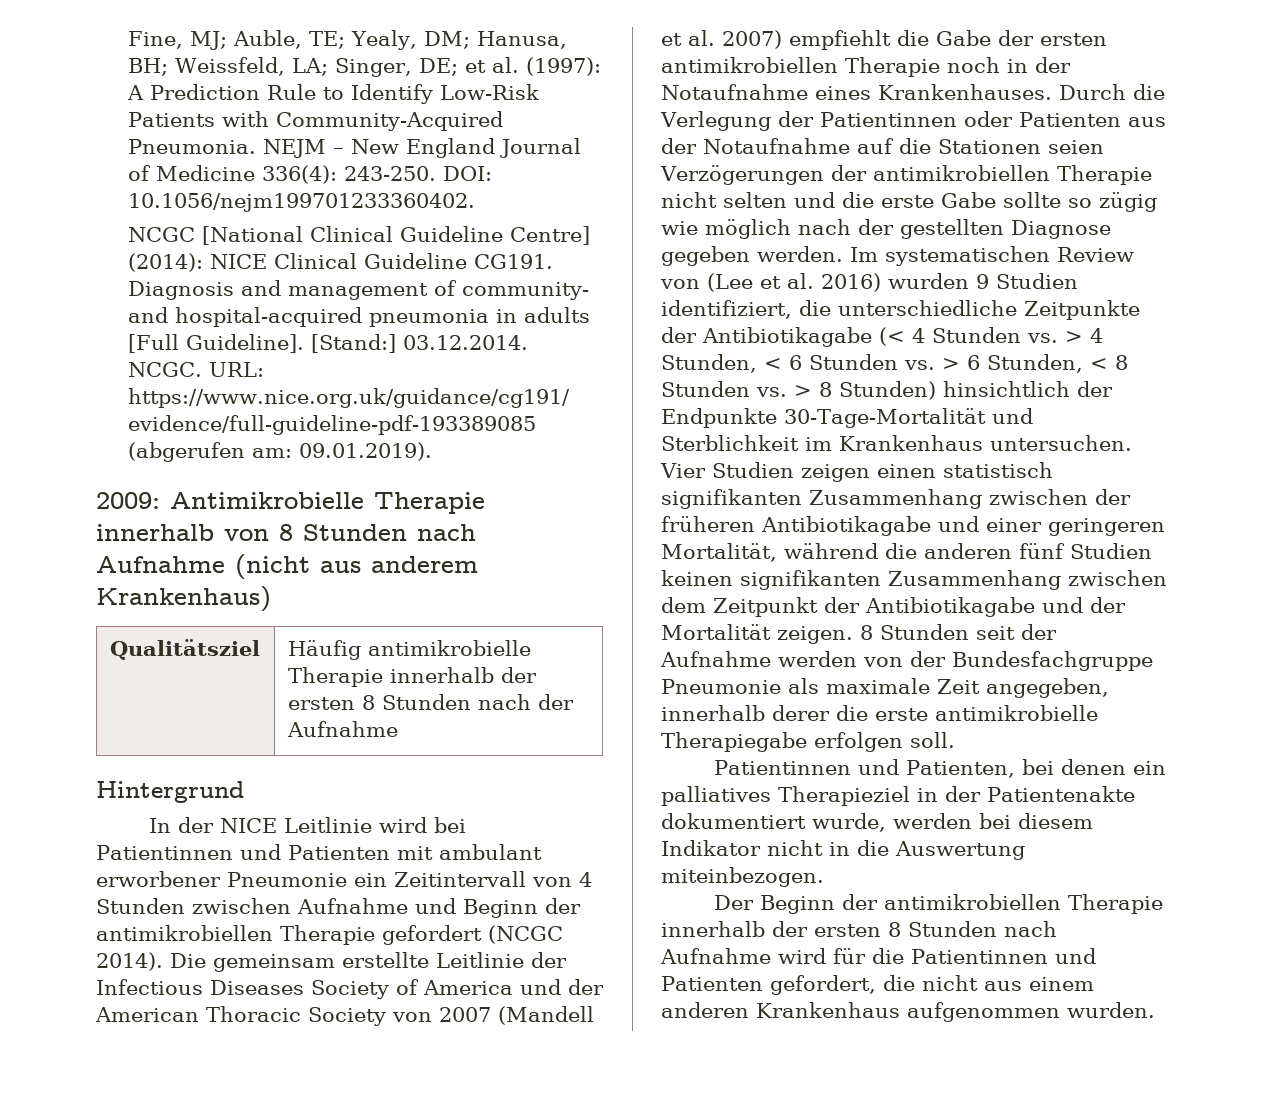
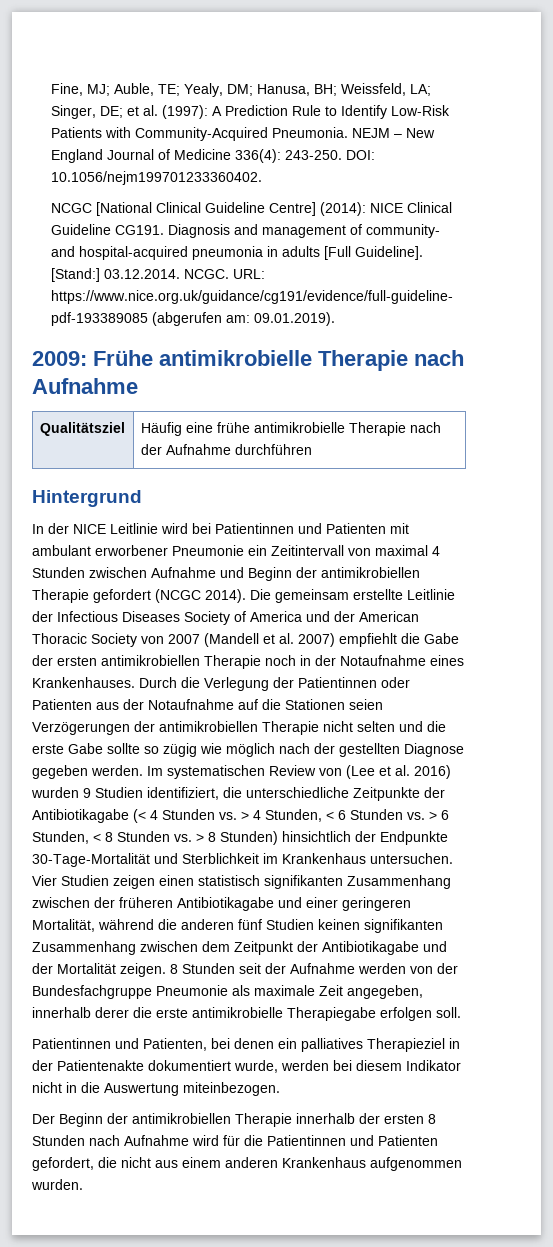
[170,492,485,514] [96,524,476,541] [96,554,478,579] [96,586,271,612] [109,639,260,660] [287,640,531,660] [287,667,537,687] [287,694,471,710] Antimikrobielle Therapie innerhalb von 8 Stunden nach Aufnahme (nicht aus anderem Krankenhaus) // Qualitätsziel | Häufig antimikrobielle Therapie innerhalb der ersten 8 Stunden -> [93,350,464,371] [32,378,138,394] [39,422,125,436] [140,422,406,436] Frühe antimikrobielle Therapie nach Aufnahme // Qualitätsziel | Häufig eine frühe antimikrobielle Therapie
(398, 729) none -> [234,444,312,455] durchführen
(572, 882) none -> [375,545,428,556] maximal

